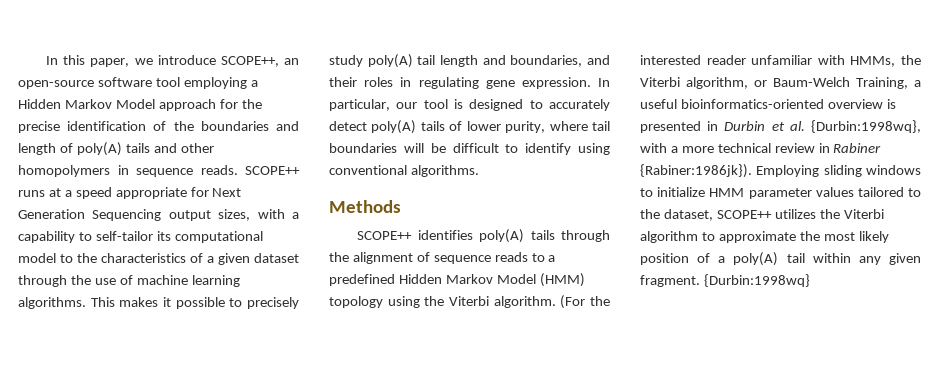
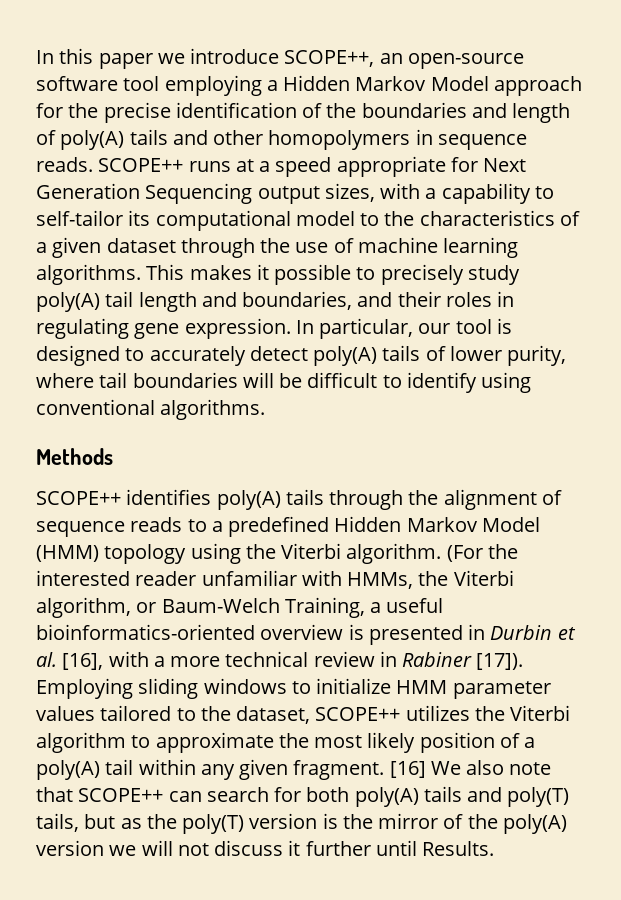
[90,58,130,67] paper, -> [98,53,153,69] paper
[811,120,921,133] {Durbin:1998wq}, -> [62,653,104,670] [16],
[640,164,752,178] {Rabiner:1986jk}). -> [476,653,524,670] [17]).
[703,274,810,287] {Durbin:1998wq} -> [389,760,552,778] [36,786,570,807] [36,813,567,834] [36,840,495,856] [16] We also note that SCOPE++ can search for both poly(A) tails and poly(T) tails, but as the poly(T) version is the mirror of the poly(A) version we will not discuss it further until Results.

